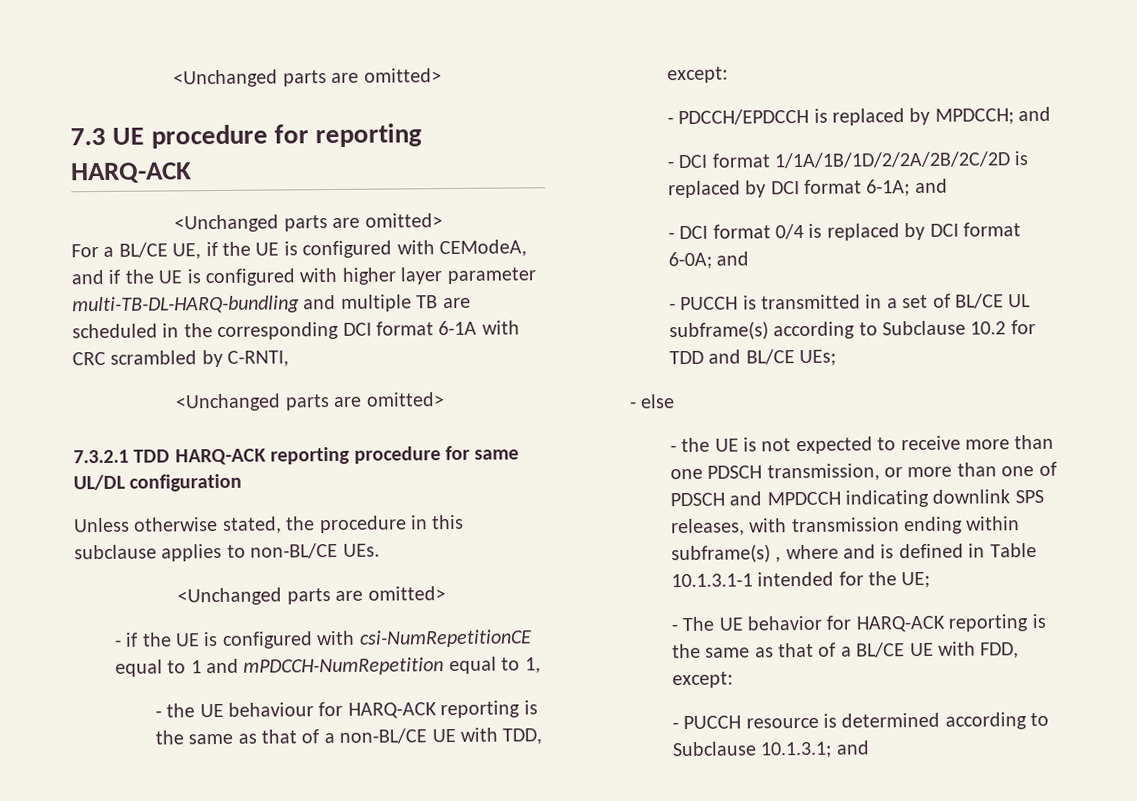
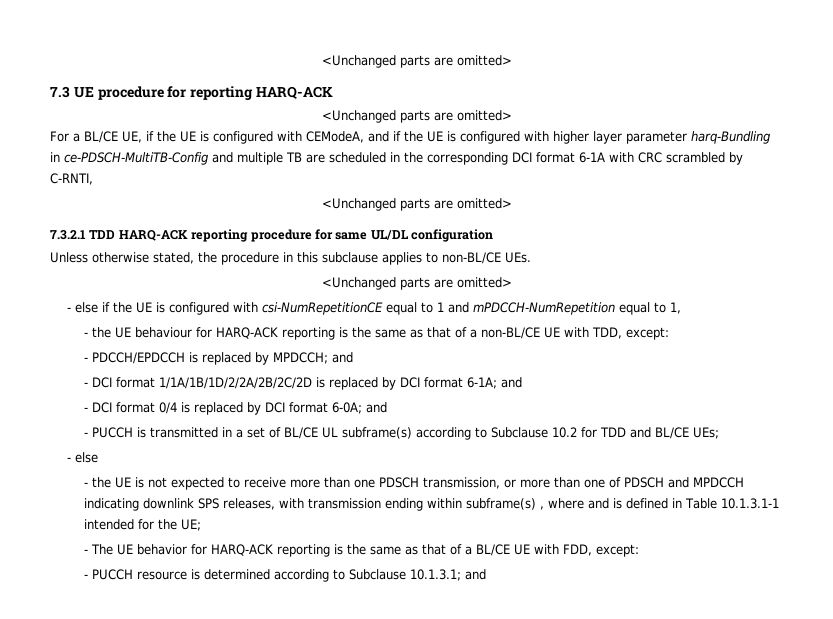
[72,295,300,315] multi-TB-DL-HARQ-bundling -> [691,131,770,144] [50,152,208,165] harq-Bundling in ce-PDSCH-MultiTB-Config
(122, 643) none -> [74,302,98,313] else

